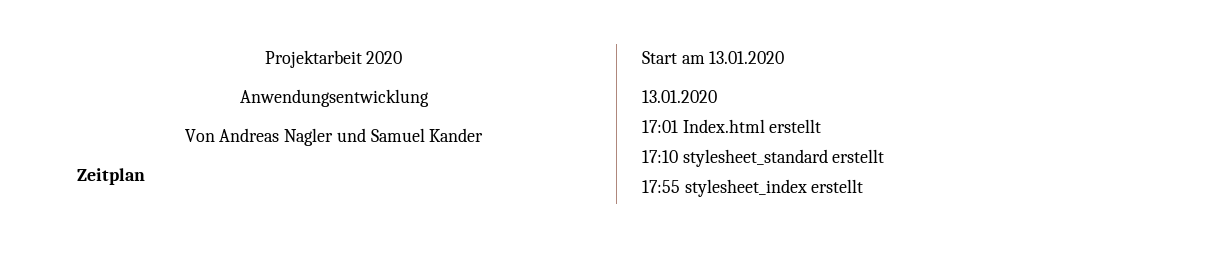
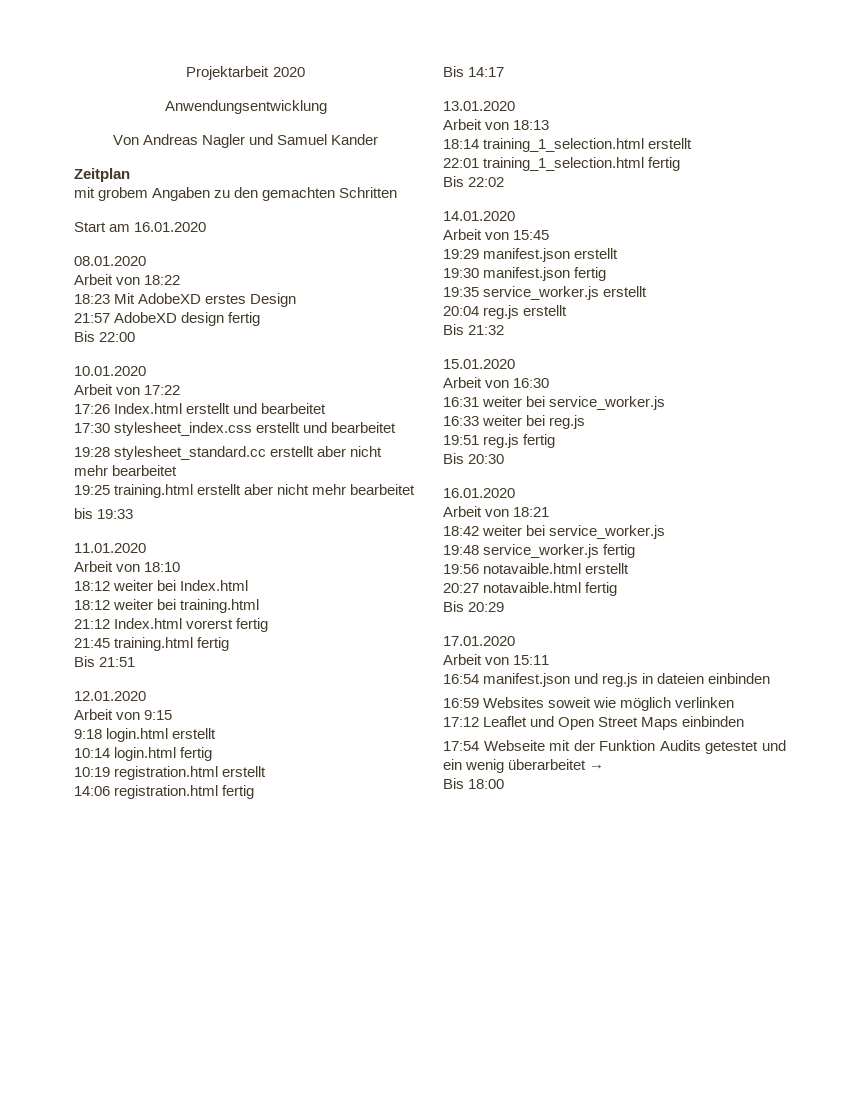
[642,51,785,64] [642,90,717,103] [642,119,822,133] [642,149,885,167] [642,179,864,197] Start am 13.01.2020 // 13.01.2020 // 17:01 Index.html erstellt // 17:10 stylesheet_standard erstellt // 17:55 stylesheet_index erstellt -> [74,187,398,201] [74,222,207,232] [74,256,146,266] [74,274,181,285] [74,293,297,307] [74,312,261,326] [74,331,136,342] [74,366,146,376] [74,384,181,395] [74,403,327,414] [74,422,397,436] [74,446,383,460] [74,465,178,476] [74,484,416,498] [74,508,134,519] [74,543,146,553] [74,561,181,572] [74,580,249,591] [74,599,260,613] [74,618,269,632] [74,637,230,651] [74,656,136,667] [74,691,146,701] [74,709,173,720] [74,728,217,742] [74,747,213,761] [74,766,267,780] [74,785,255,799] [443,66,505,77] [443,101,515,111] [443,119,550,130] [443,138,693,152] [443,157,681,171] [443,176,505,187] [443,211,515,221] [443,229,550,240] [443,248,619,262] [443,267,607,281] [443,286,648,300] [443,305,568,319] [443,324,505,335] [443,359,515,369] [443,377,550,388] [443,396,666,410] [443,415,586,429] [443,434,556,448] [443,453,505,464] [443,488,515,498] [443,506,550,517] [443,525,666,539] [443,544,636,558] [443,563,630,574] [443,582,618,596] [443,601,505,612] [443,636,515,646] [443,654,550,665] [443,673,771,687] [443,697,735,711] [443,716,745,730] [443,740,786,754] [443,759,605,773] [443,778,505,789] mit grobem Angaben zu den gemachten Schritten // Start am 16.01.2020 // 08.01.2020 // Arbeit von 18:22 // 18:23 Mit AdobeXD erstes Design // 21:57 AdobeXD design fertig // Bis 22:00 // 10.01.2020 // Arbeit von 17:22 // 17:26 Index.html erstellt und bearbeitet // 17:30 stylesheet_index.css erstellt und bearbeitet // 19:28 stylesheet_standard.cc erstellt aber nicht mehr bearbeitet // 19:25 training.html erstellt aber nicht mehr bearbeitet // bis 19:33 // 11.01.2020 // Arbeit von 18:10 // 18:12 weiter bei Index.html // 18:12 weiter bei training.html // 21:12 Index.html vorerst fertig // 21:45 training.html fertig // Bis 21:51 // 12.01.2020 // Arbeit von 9:15 // 9:18 login.html erstellt // 10:14 login.html fertig // 10:19 registration.html erstellt // 14:06 registration.html fertig // Bis 14:17 // 13.01.2020 // Arbeit von 18:13 // 18:14 training_1_selection.html erstellt // 22:01 training_1_selection.html fertig // Bis 22:02 // 14.01.2020 // Arbeit von 15:45 // 19:29 manifest.json erstellt // 19:30 manifest.json fertig // 19:35 service_worker.js erstellt // 20:04 reg.js erstellt // Bis 21:32 // 15.01.2020 // Arbeit von 16:30 // 16:31 weiter bei service_worker.js // 16:33 weiter bei reg.js // 19:51 reg.js fertig // Bis 20:30 // 16.01.2020 // Arbeit von 18:21 // 18:42 weiter bei service_worker.js // 19:48 service_worker.js fertig // 19:56 notavaible.html erstellt // 20:27 notavaible.html fertig // Bis 20:29 // 17.01.2020 // Arbeit von 15:11 // 16:54 manifest.json und reg.js in dateien einbinden // 16:59 Websites soweit wie möglich verlinken // 17:12 Leaflet und Open Street Maps einbinden // 17:54 Webseite mit der Funktion Audits getestet und ein wenig überarbeitet → // Bis 18:00

